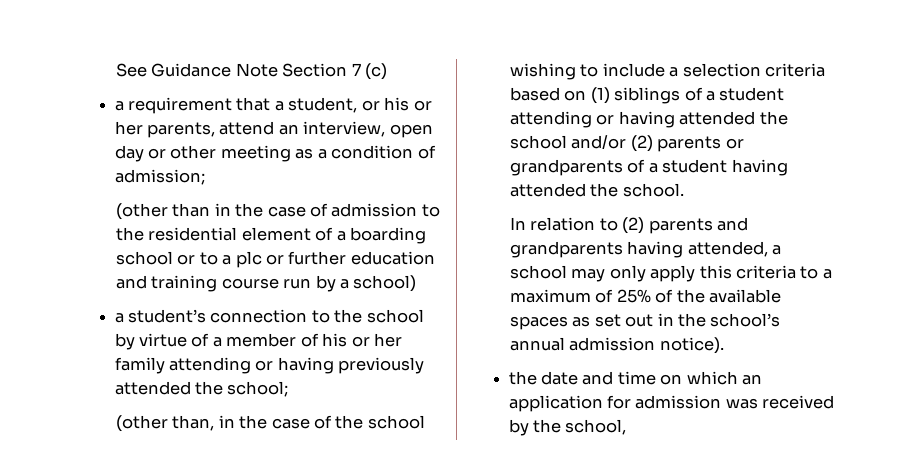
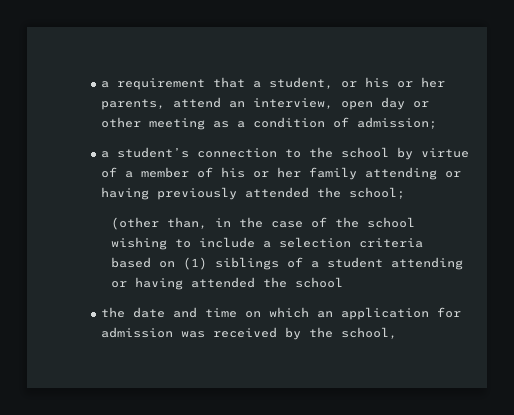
[115,63,387,80] See Guidance Note Section 7 (c) // -> (101, 84) none
[115,203,440,220] [115,227,426,244] [115,251,435,268] [115,275,417,292] // (other than in the case of admission to the residential element of a boarding school or to a plc or further education and training course run by a school) -> (438, 123) none
[571,135,744,152] [509,159,788,176] [509,183,684,197] [509,217,748,234] [509,241,782,258] [509,265,832,282] [509,289,781,303] [509,313,781,330] [509,337,724,354] and/or (2) parents or grandparents of a student having attended the school. // In relation to (2) parents and grandparents having attended, a school may only apply this criteria to a maximum of 25% of the available spaces as set out in the school’s annual admission notice). -> (344, 282) none

